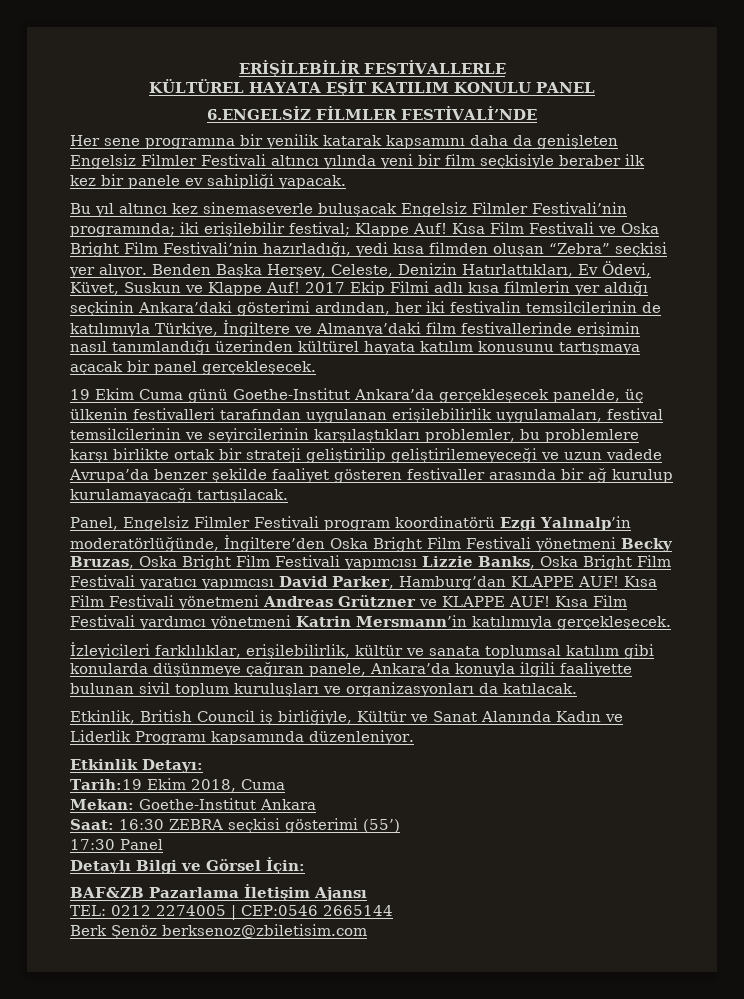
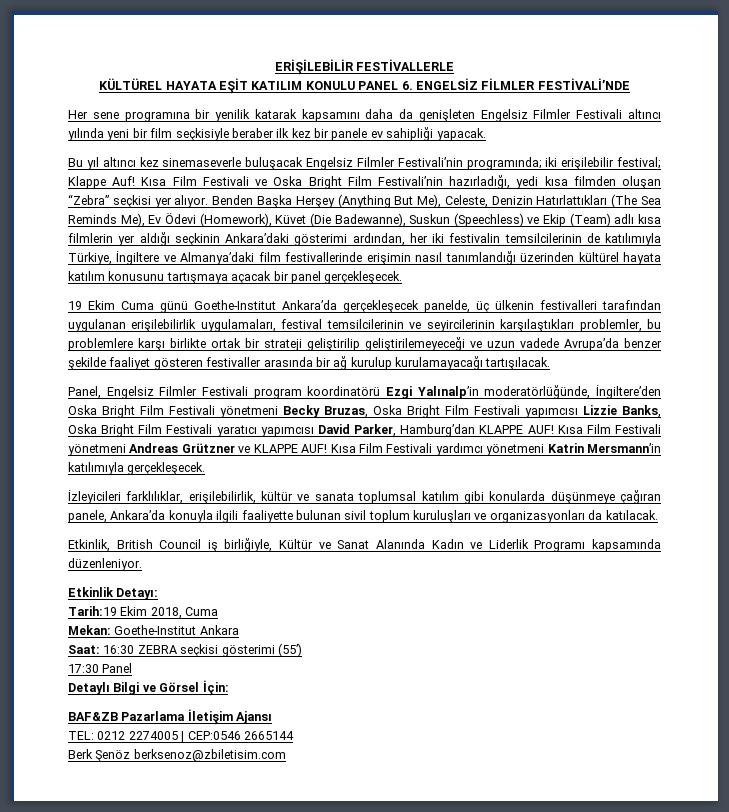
[207,106,312,120] // 6.ENGELSİZ -> [401,78,478,90] 6. ENGELSİZ
[266,261,651,278] [70,281,429,296] Herşey, Celeste, Denizin Hatırlattıkları, Ev Ödevi, Küvet, Suskun ve Klappe Auf! 2017 Ekip Filmi -> [295,194,661,208] [68,213,611,227] Herşey (Anything But Me), Celeste, Denizin Hatırlattıkları (The Sea Reminds Me), Ev Ödevi (Homework), Küvet (Die Badewanne), Suskun (Speechless) ve Ekip (Team)

